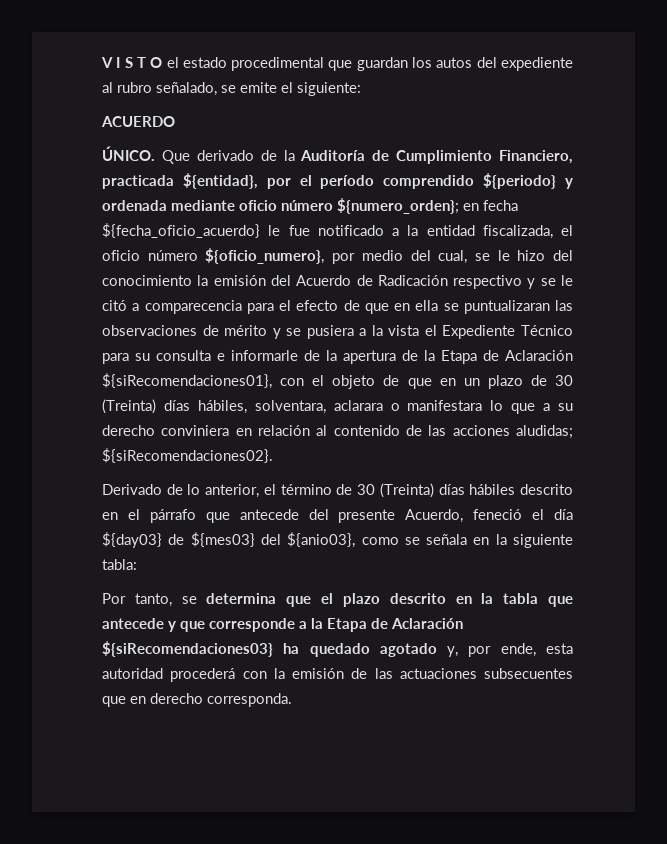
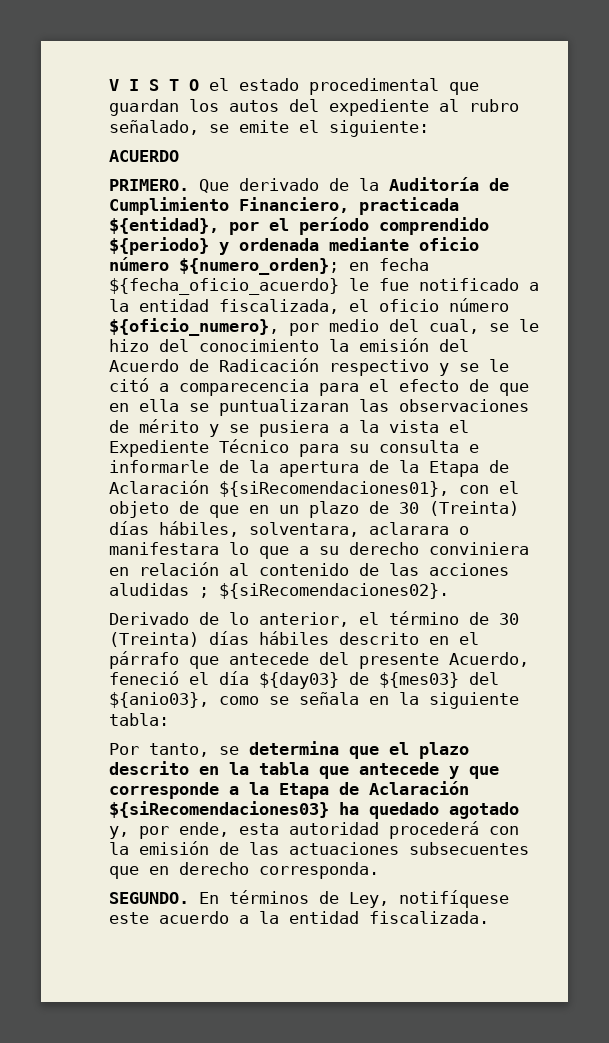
[102,146,155,161] ÚNICO. -> [109,179,189,191] PRIMERO.
[516,425,573,439] aludidas; -> [109,583,209,598] aludidas ;
(292, 700) none -> [109,890,509,908] [109,911,489,924] // SEGUNDO. En términos de Ley, notifíquese este acuerdo a la entidad fiscalizada.

